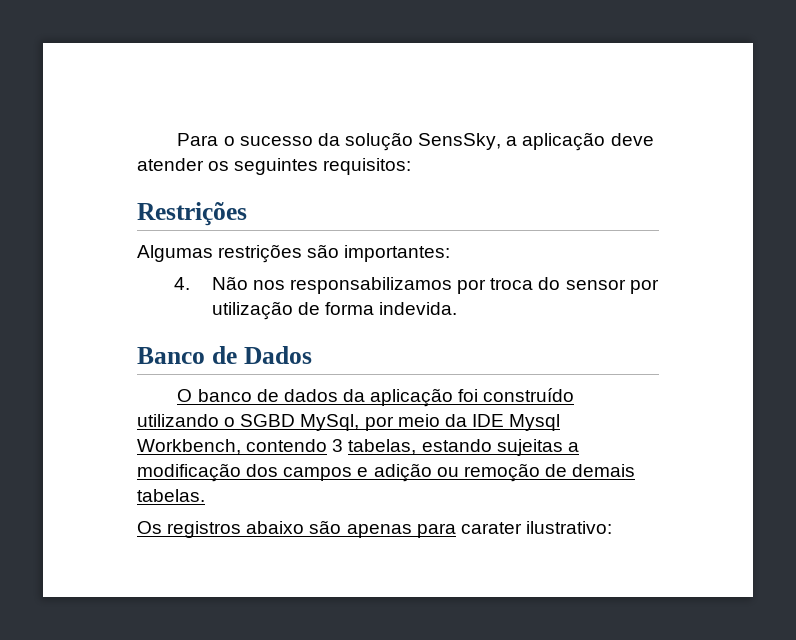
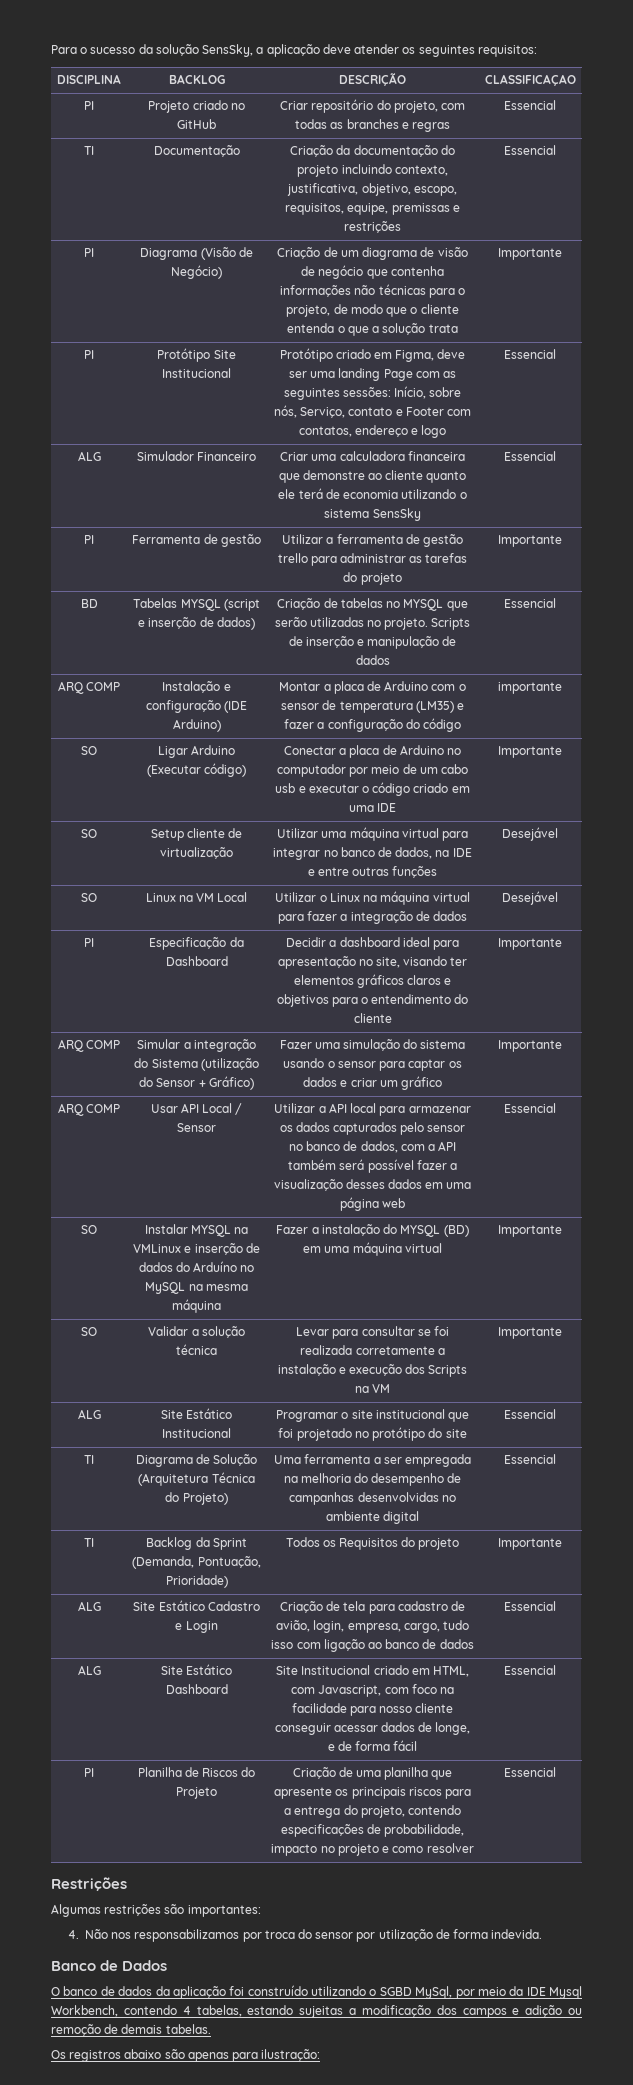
(412, 166) none -> [57,74,121,84] [168,74,225,84] [339,73,406,86] [484,74,576,86] [84,101,94,110] [148,100,245,113] [177,119,216,129] [280,99,465,113] [295,119,450,132] [504,100,556,110] [84,146,94,155] [153,145,240,157] [290,145,455,157] [297,164,448,177] [287,183,457,196] [285,203,460,215] [344,221,401,233] [504,145,556,155] [84,248,94,257] [140,247,253,260] [171,265,222,279] [277,247,468,260] [301,265,444,279] [280,284,465,298] [286,304,459,317] [287,323,458,336] [498,248,562,260] [84,350,94,359] [157,348,236,362] [162,368,231,378] [279,348,466,362] [288,368,457,381] [283,386,462,400] [273,405,472,418] [298,425,447,438] [504,349,556,359] [77,451,101,461] [136,451,257,461] [280,451,465,461] [278,470,467,483] [278,488,467,499] [324,508,421,521] [504,451,556,461] [84,535,94,544] [132,534,261,547] [282,534,463,547] [277,553,468,566] [343,572,402,585] [498,535,562,547] [80,599,98,608] [133,598,260,611] [138,617,255,630] [277,598,468,611] [274,617,471,630] [288,636,457,649] [355,655,390,665] [504,598,556,608] [57,681,121,694] [162,681,231,693] [145,700,248,713] [172,719,221,732] [279,681,466,694] [281,700,464,713] [284,718,461,732] [498,682,562,694] [81,746,97,755] [157,745,236,758] [146,763,247,777] [283,745,462,758] [276,764,469,777] [275,782,470,796] [348,803,397,812] [498,746,562,758] [81,829,97,838] [150,828,243,841] [160,847,233,859] [277,827,468,841] [273,847,472,860] [307,866,438,878] [502,827,558,841] [81,893,97,902] [145,892,248,902] [275,891,470,905] [277,911,468,924] [502,891,558,905] [84,938,94,947] [149,937,244,950] [165,956,228,966] [286,937,459,950] [277,956,468,969] [293,974,452,988] [276,994,469,1007] [353,1013,392,1023] [498,938,562,950] [57,1039,121,1052] [137,1039,256,1052] [134,1058,259,1071] [139,1076,254,1090] [279,1039,466,1051] [283,1058,462,1071] [303,1076,442,1090] [498,1040,562,1052] [57,1103,121,1116] [150,1103,243,1115] [177,1123,216,1132] [274,1103,471,1116] [279,1122,466,1135] [288,1141,457,1153] [288,1159,457,1173] [273,1179,472,1191] [339,1197,406,1211] [504,1103,556,1113] [81,1225,97,1234] [144,1224,249,1237] [133,1243,260,1255] [138,1261,255,1272] [145,1282,248,1294] [172,1299,221,1313] [276,1224,469,1237] [303,1242,442,1256] [498,1225,562,1237] [81,1327,97,1336] [148,1326,245,1338] [176,1344,217,1355] [296,1326,449,1339] [300,1345,445,1355] [277,1364,468,1377] [354,1384,391,1393] [498,1327,562,1339] [77,1409,101,1419] [160,1408,233,1419] [162,1428,231,1438] [276,1409,469,1422] [278,1427,467,1441] [504,1409,556,1419] [84,1455,94,1464] [135,1454,258,1467] [138,1472,255,1486] [165,1492,228,1505] [274,1454,471,1467] [283,1473,462,1486] [289,1492,456,1505] [325,1511,420,1524] [504,1454,556,1464] [84,1538,94,1547] [146,1537,247,1550] [132,1556,261,1569] [165,1575,228,1588] [285,1537,460,1550] [498,1538,562,1550] [77,1601,101,1611] [133,1600,260,1611] [175,1621,218,1633] [279,1601,466,1614] [276,1620,469,1633] [271,1639,474,1652] [504,1601,556,1611] [77,1665,101,1675] [160,1664,233,1675] [165,1684,228,1694] [276,1665,469,1677] [291,1684,454,1697] [291,1703,454,1716] [274,1722,471,1735] [327,1740,418,1751] [504,1665,556,1675] [84,1768,94,1777] [137,1767,256,1777] [176,1787,217,1799] [292,1767,453,1780] [274,1787,471,1799] [284,1805,461,1818] [280,1824,465,1837] [271,1843,474,1856] [504,1767,556,1777] // DISCIPLINA | BACKLOG | DESCRIÇÃO | CLASSIFICAÇAO // PI | Projeto criado no GitHub | Criar repositório do projeto, com todas as branches e regras | Essencial // TI | Documentação | Criação da documentação do projeto incluindo contexto, justificativa, objetivo, escopo, requisitos, equipe, premissas e restrições | Essencial // PI | Diagrama (Visão de Negócio) | Criação de um diagrama de visão de negócio que contenha informações não técnicas para o projeto, de modo que o cliente entenda o que a solução trata | Importante // PI | Protótipo Site Institucional | Protótipo criado em Figma, deve ser uma landing Page com as seguintes sessões: Início, sobre nós, Serviço, contato e Footer com contatos, endereço e logo | Essencial // ALG | Simulador Financeiro | Criar uma calculadora financeira que demonstre ao cliente quanto ele terá de economia utilizando o sistema SensSky | Essencial // PI | Ferramenta de gestão | Utilizar a ferramenta de gestão trello para administrar as tarefas do projeto | Importante // BD | Tabelas MYSQL (script e inserção de dados) | Criação de tabelas no MYSQL que serão utilizadas no projeto. Scripts de inserção e manipulação de dados | Essencial // ARQ COMP | Instalação e configuração (IDE Arduino) | Montar a placa de Arduino com o sensor de temperatura (LM35) e fazer a configuração do código | importante // SO | Ligar Arduino (Executar código) | Conectar a placa de Arduino no computador por meio de um cabo usb e executar o código criado em uma IDE | Importante // SO | Setup cliente de virtualização | Utilizar uma máquina virtual para integrar no banco de dados, na IDE e entre outras funções | Desejável // SO | Linux na VM Local | Utilizar o Linux na máquina virtual para fazer a integração de dados | Desejável // PI | Especificação da Dashboard | Decidir a dashboard ideal para apresentação no site, visando ter elementos gráficos claros e objetivos para o entendimento do cliente | Importante // ARQ COMP | Simular a integração do Sistema (utilização do Sensor + Gráfico) | Fazer uma simulação do sistema usando o sensor para captar os dados e criar um gráfico | Importante // ARQ COMP | Usar API Local / Sensor | Utilizar a API local para armazenar os dados capturados pelo sensor no banco de dados, com a API também será possível fazer a visualização desses dados em uma página web | Essencial // SO | Instalar MYSQL na VMLinux e inserção de dados do Arduíno no MySQL na mesma máquina | Fazer a instalação do MYSQL (BD) em uma máquina virtual | Importante // SO | Validar a solução técnica | Levar para consultar se foi realizada corretamente a instalação e execução dos Scripts na VM | Importante // ALG | Site Estático Institucional | Programar o site institucional que foi projetado no protótipo do site | Essencial // TI | Diagrama de Solução (Arquitetura Técnica do Projeto) | Uma ferramenta a ser empregada na melhoria do desempenho de campanhas desenvolvidas no ambiente digital | Essencial // TI | Backlog da Sprint (Demanda, Pontuação, Prioridade) | Todos os Requisitos do projeto | Importante // ALG | Site Estático Cadastro e Login | Criação de tela para cadastro de avião, login, empresa, cargo, tudo isso com ligação ao banco de dados | Essencial // ALG | Site Estático Dashboard | Site Institucional criado em HTML, com Javascript, com foco na facilidade para nosso cliente conseguir acessar dados de longe, e de forma fácil | Essencial // PI | Planilha de Riscos do Projeto | Criação de uma planilha que apresente os principais riscos para a entrega do projeto, contendo especificações de probabilidade, impacto no projeto e como resolver | Essencial
[332,439,344,452] 3 -> [182,2006,191,2015] 4
[460,521,612,534] carater ilustrativo: -> [261,2049,321,2061] ilustração:

